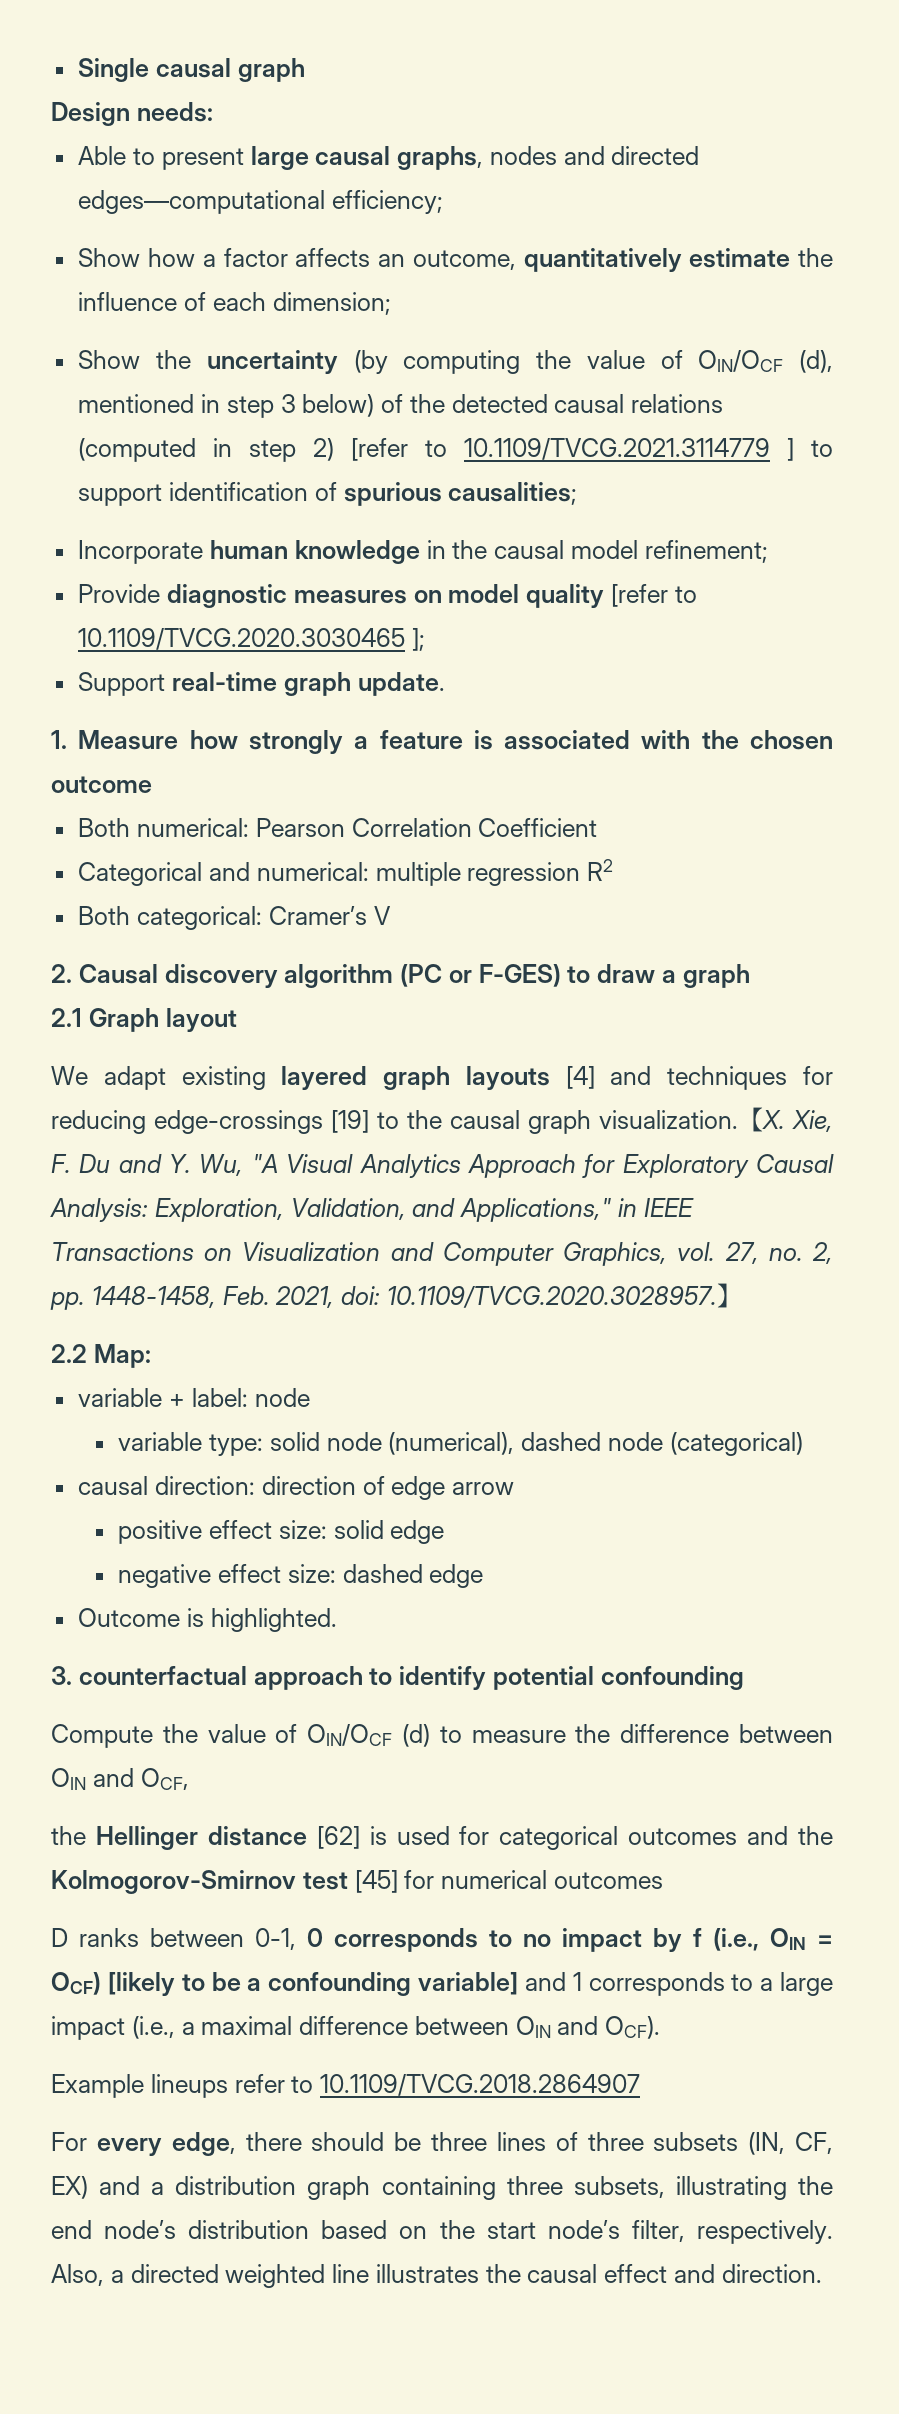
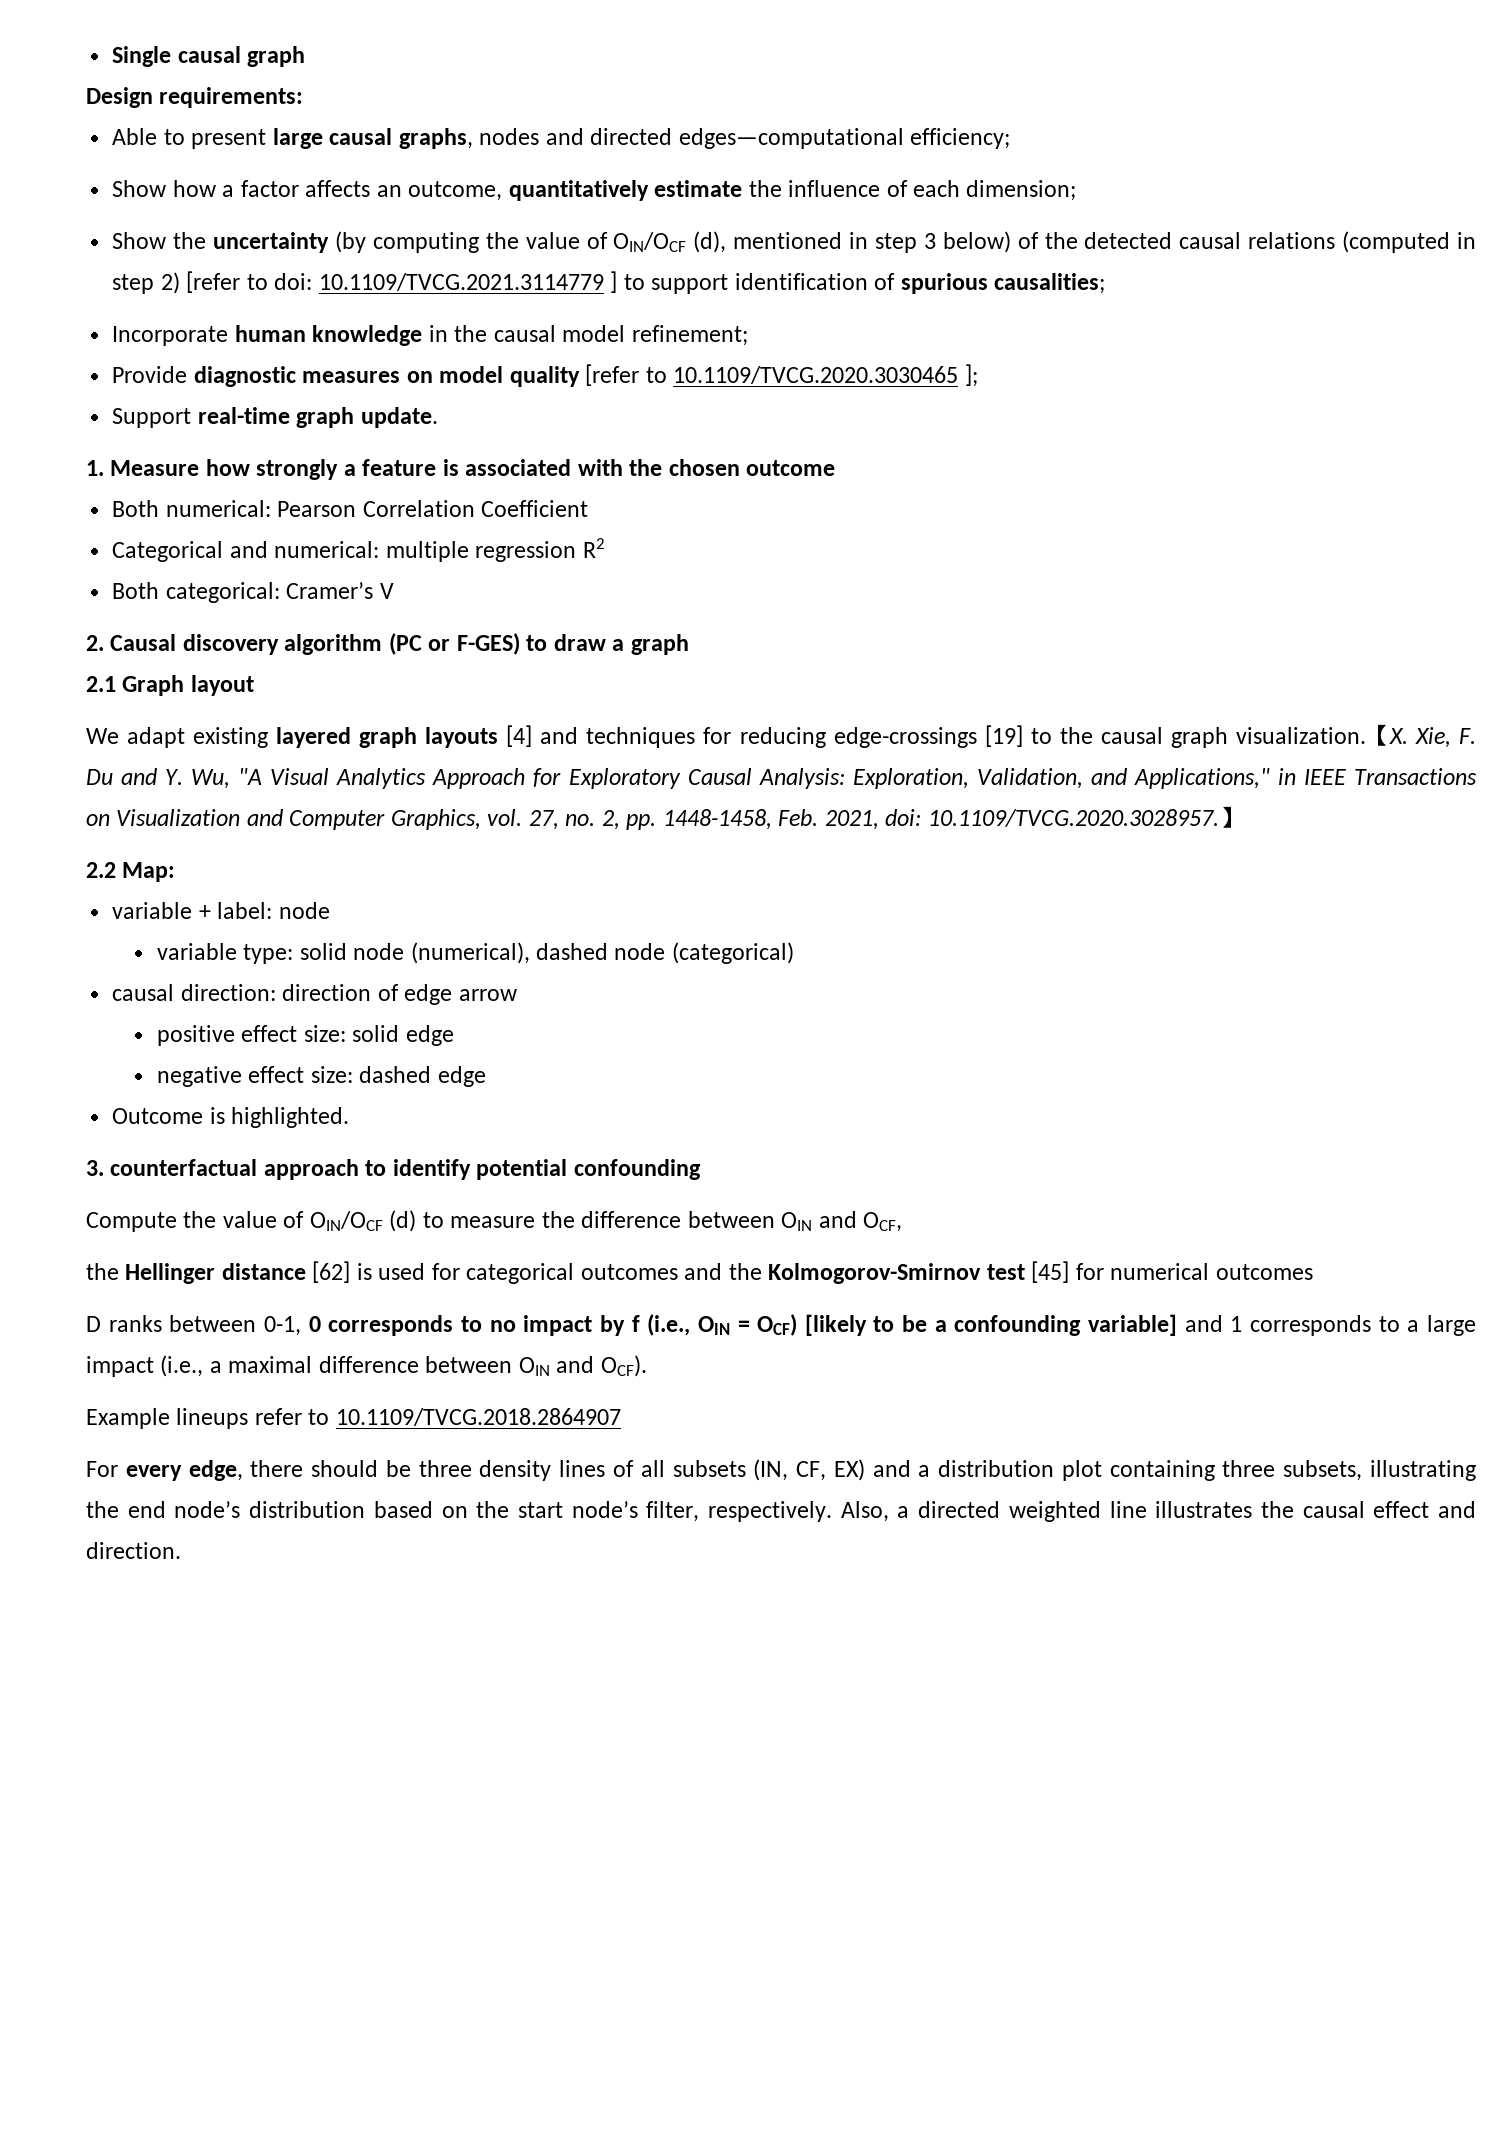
[136,102,213,122] needs: -> [159,87,304,108] requirements:
(448, 448) none -> [274,273,313,290] doi:
(487, 2141) none -> [479,1460,552,1481] density
[587,2132,644,2151] three -> [640,1460,665,1477] all
[307,2176,371,2200] graph -> [1061,1460,1102,1481] plot

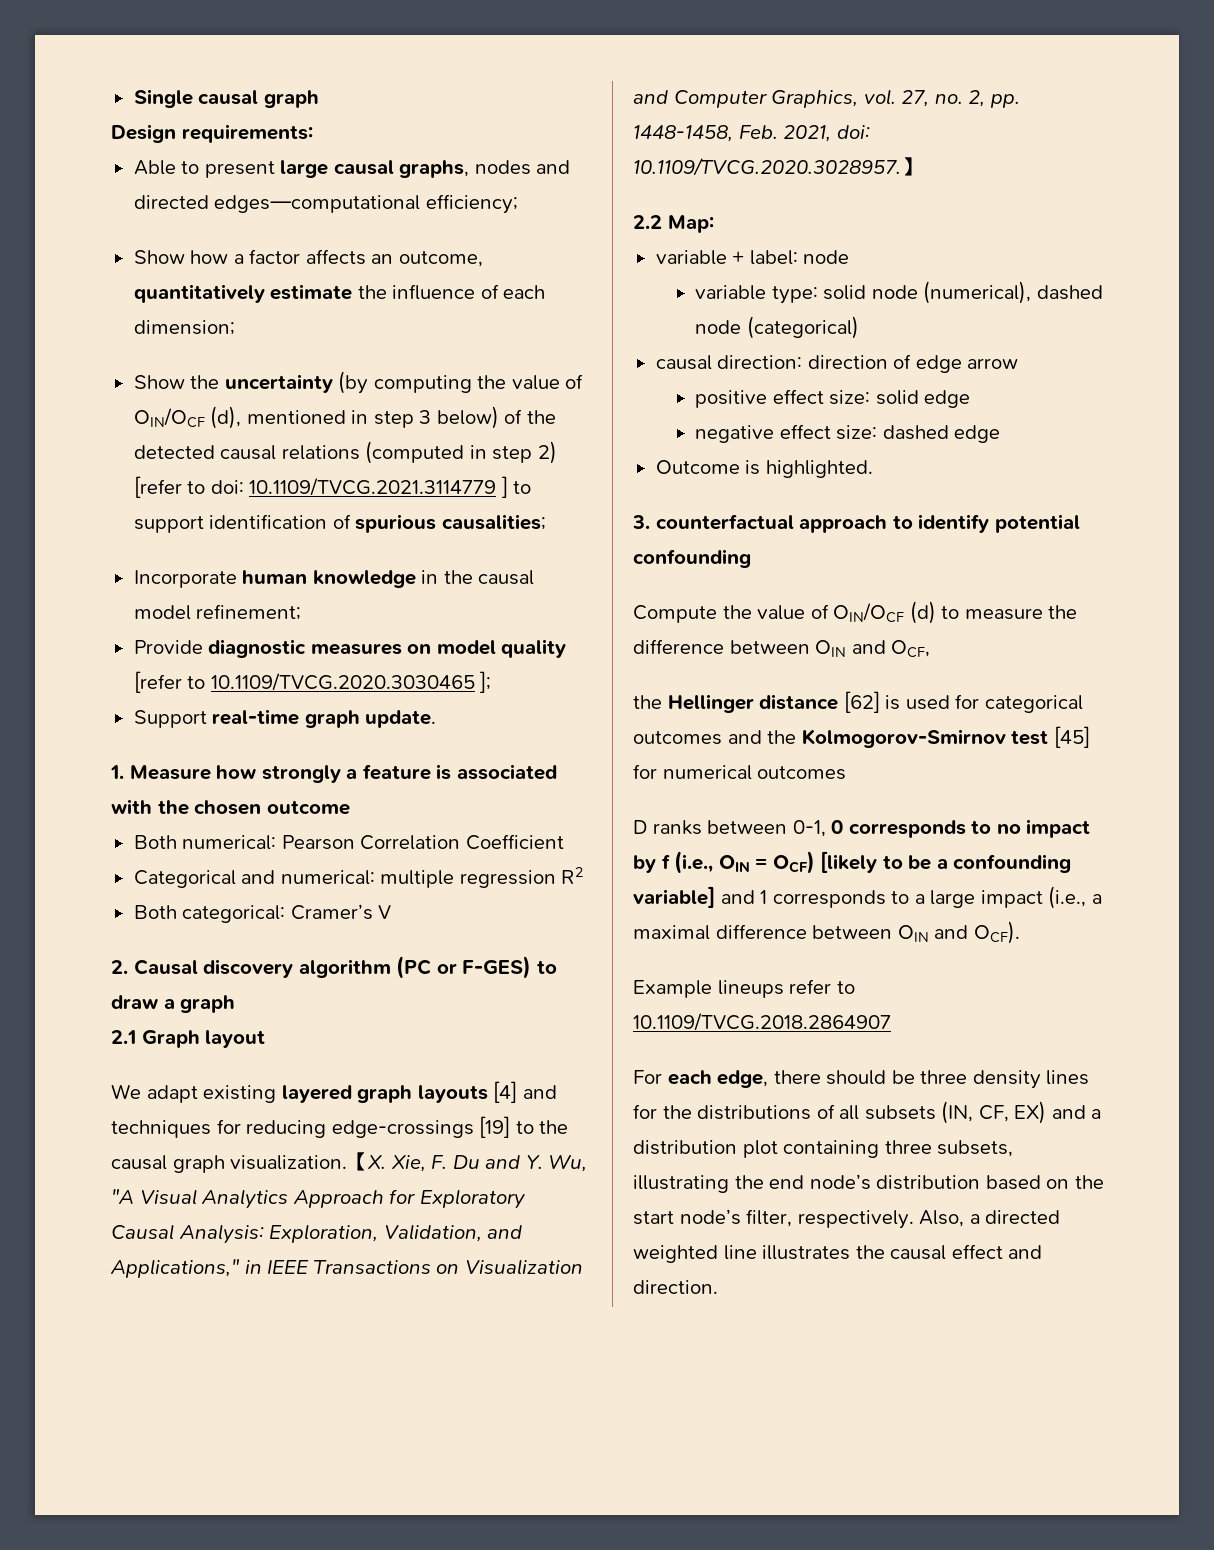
[125,1465,182,1481] every -> [667,1070,712,1085] each
(606, 1468) none -> [633,1104,812,1120] for the distributions

